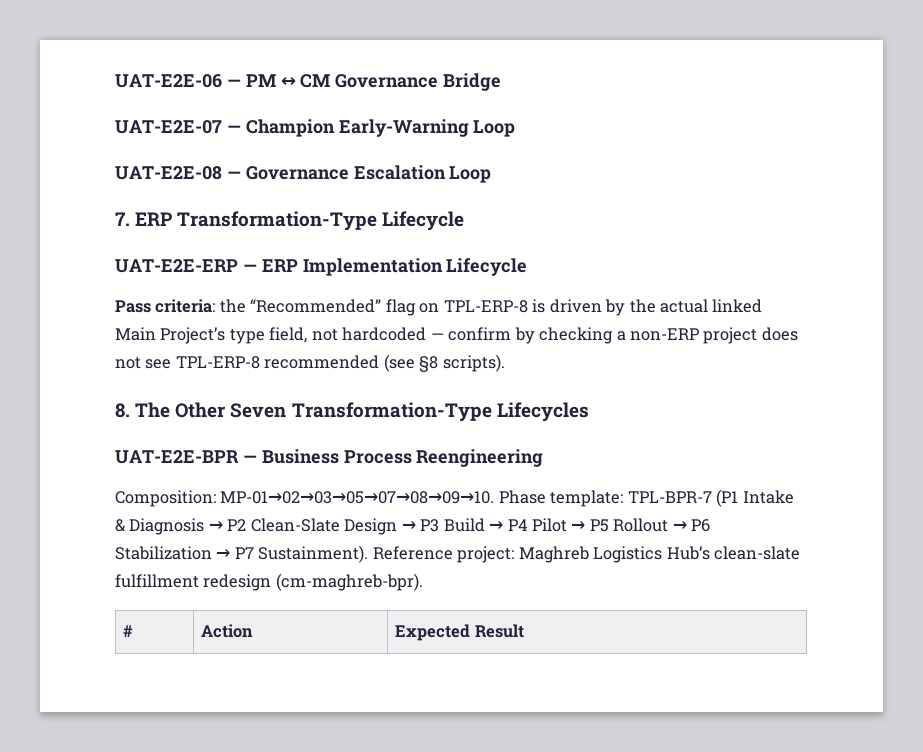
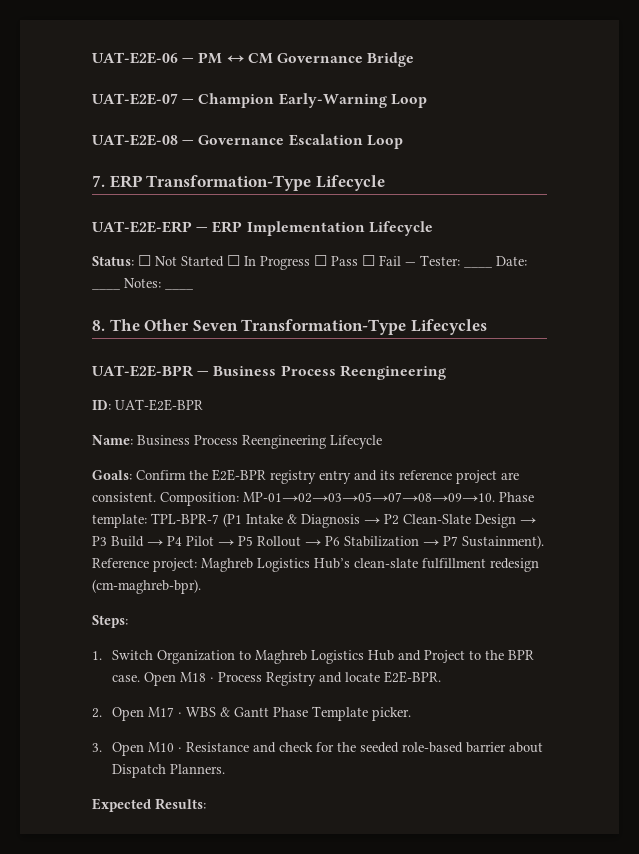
[115,299,763,316] [115,327,798,344] [115,354,505,372] Pass criteria: the “Recommended” flag on TPL-ERP-8 is driven by the actual linked Main Project’s type field, not hardcoded — confirm by checking a non-ERP project does not see TPL-ERP-8 recommended (see §8 scripts). -> [92,255,460,270] [464,266,493,268] [496,256,527,266] [92,288,121,290] [124,278,161,288] [165,288,194,290] Status: ☐ Not Started ☐ In Progress ☐ Pass ☐ Fail — Tester: ____ Date: ____ Notes: ____
(544, 458) none -> [92,399,203,411] [92,435,382,449] [92,469,519,484] [92,492,156,502] ID: UAT-E2E-BPR // Name: Business Process Reengineering Lifecycle // Goals: Confirm the E2E-BPR registry entry and its reference project are consistent.
[123,625,134,637] [201,624,254,638] [395,624,524,641] // # | Action | Expected Result -> [92,615,128,628] [92,650,534,664] [111,671,441,686] [92,706,411,721] [92,742,543,756] [111,764,225,778] [92,798,206,812] // Steps: // 1. Switch Organization to Maghreb Logistics Hub and Project to the BPR case. Open M18 · Process Registry and locate E2E-BPR. // 2. Open M17 · WBS & Gantt Phase Template picker. // 3. Open M10 · Resistance and check for the seeded role-based barrier about Dispatch Planners. // Expected Results:

